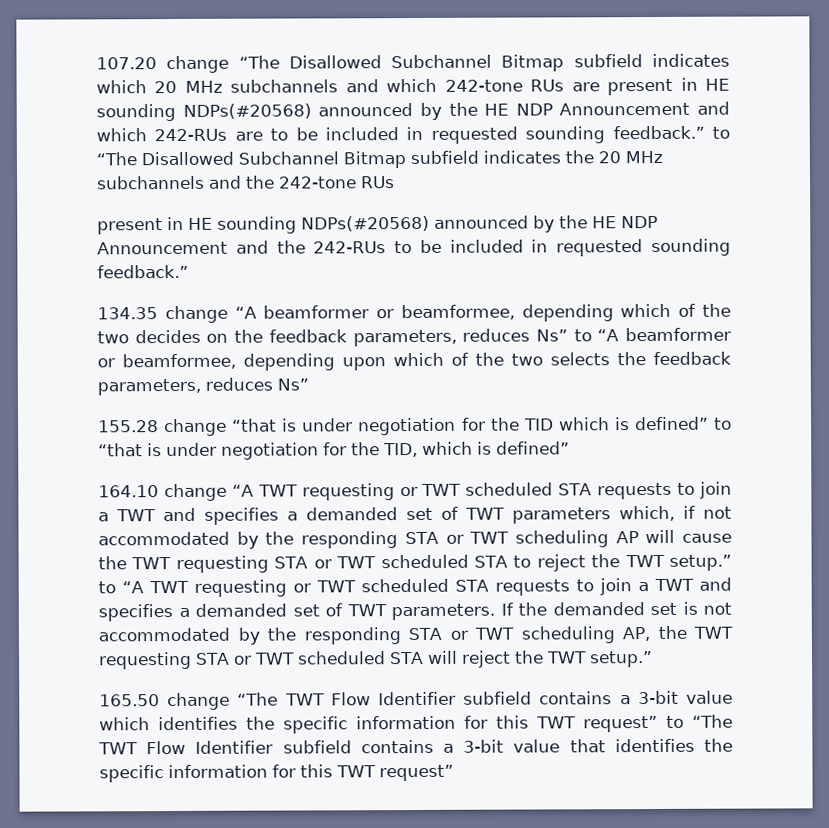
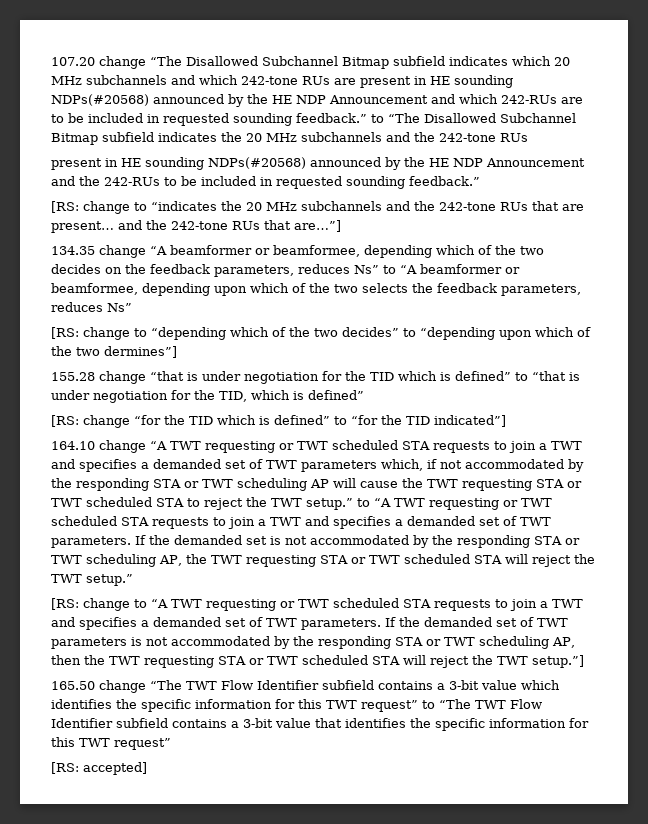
(189, 271) none -> [51,201,584,214] [51,220,341,233] // [RS: change to “indicates the 20 MHz subchannels and the 242-tone RUs that are present… and the 242-tone RUs that are…”]
(309, 384) none -> [51,327,591,340] [51,346,177,358] // [RS: change to “depending which of the two decides” to “depending upon which of the two dermines”]
(570, 448) none -> [51,415,506,428] // [RS: change “for the TID which is defined” to “for the TID indicated”]
(653, 659) none -> [51,598,583,611] [51,617,568,630] [51,636,575,649] [51,655,584,668] // [RS: change to “A TWT requesting or TWT scheduled STA requests to join a TWT and specifies a demanded set of TWT parameters. If the demanded set of TWT parameters is not accommodated by the responding STA or TWT scheduling AP, then the TWT requesting STA or TWT scheduled STA will reject the TWT setup.”]
(454, 773) none -> [51,762,147,775] // [RS: accepted]

